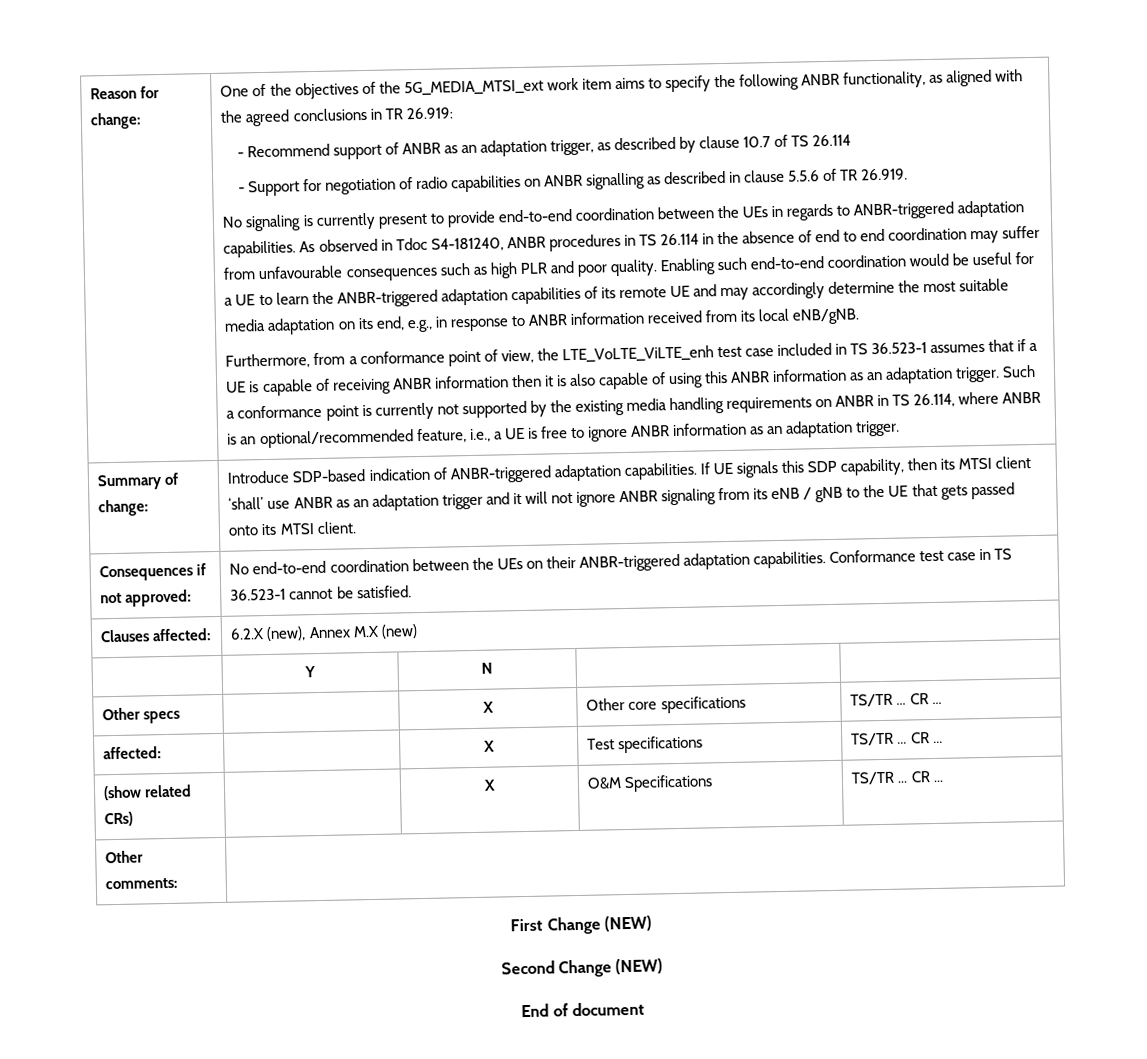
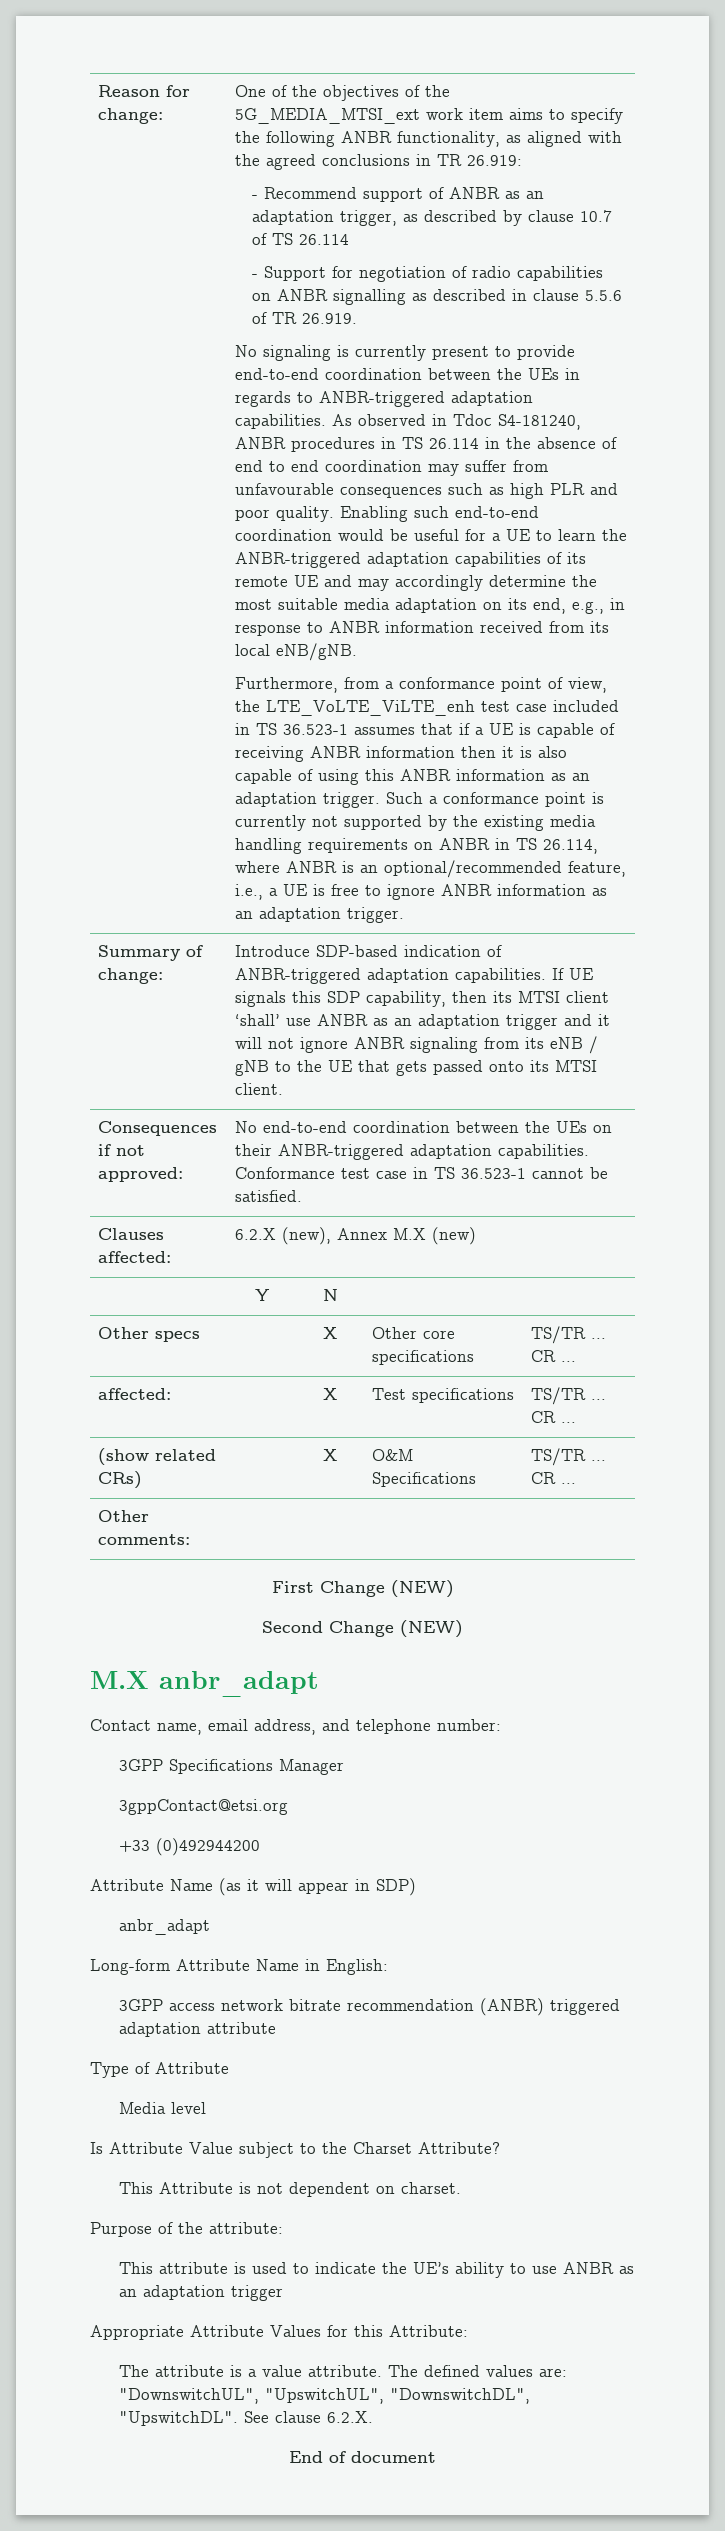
(664, 966) none -> [90,1671,319,1697] [90,1719,501,1735] [118,1759,344,1775] [118,1799,288,1815] [118,1838,260,1856] [90,1878,416,1896] [118,1919,210,1935] [90,1959,388,1975] [118,1998,620,2016] [118,2022,276,2037] [90,2062,229,2078] [118,2102,206,2114] [90,2142,500,2158] [118,2182,461,2197] [90,2222,283,2237] [118,2262,634,2278] [118,2285,283,2301] [90,2325,468,2340] [118,2365,567,2377] [118,2388,530,2404] [118,2411,373,2426] // M.X anbr_adapt // Contact name, email address, and telephone number: // 3GPP Specifications Manager // 3gppContact@etsi.org // +33 (0)492944200 // Attribute Name (as it will appear in SDP) // anbr_adapt // Long-form Attribute Name in English: // 3GPP access network bitrate recommendation (ANBR) triggered adaptation attribute // Type of Attribute // Media level // Is Attribute Value subject to the Charset Attribute? // This Attribute is not dependent on charset. // Purpose of the attribute: // This attribute is used to indicate the UE’s ability to use ANBR as an adaptation trigger // Appropriate Attribute Values for this Attribute: // The attribute is a value attribute. The defined values are: "DownswitchUL", "UpswitchUL", "DownswitchDL", "UpswitchDL". See clause 6.2.X.

